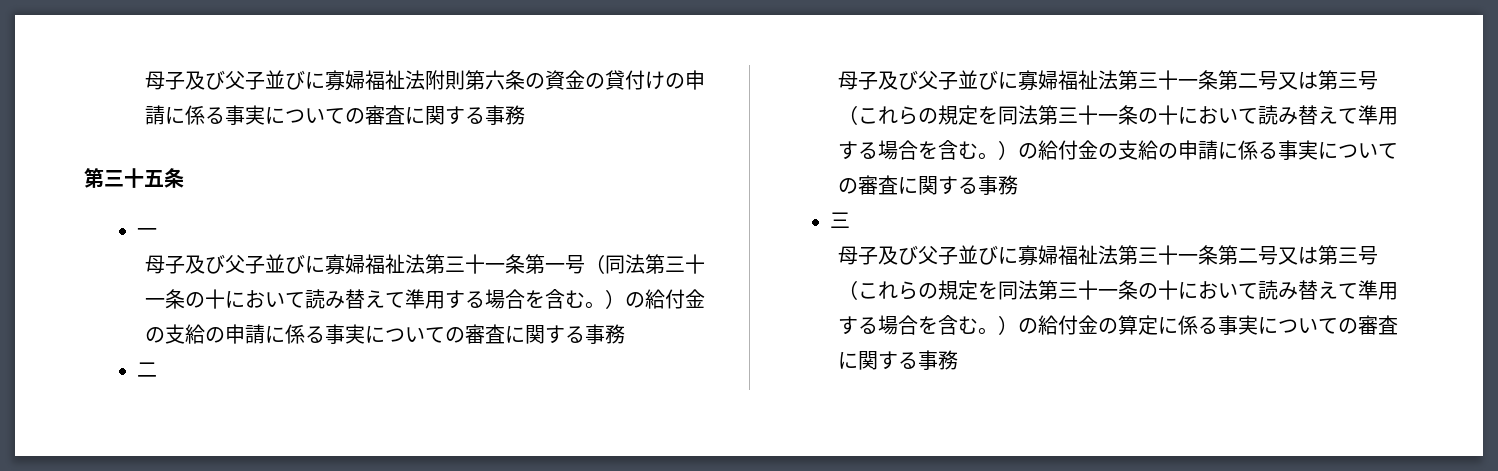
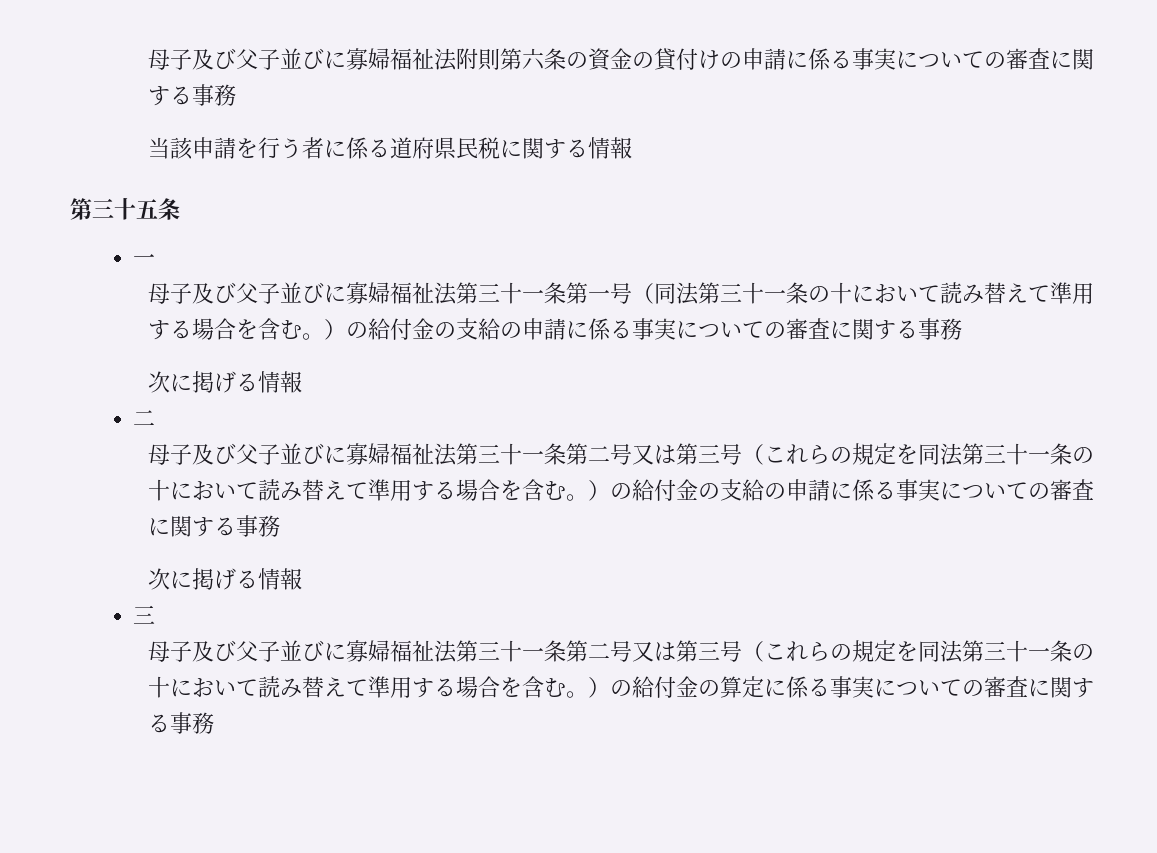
(526, 115) none -> [148,137,633,160] // 当該申請を行う者に係る道府県民税に関する情報
(626, 334) none -> [148,371,303,393] // 次に掲げる情報
(1019, 185) none -> [148,568,303,590] // 次に掲げる情報

